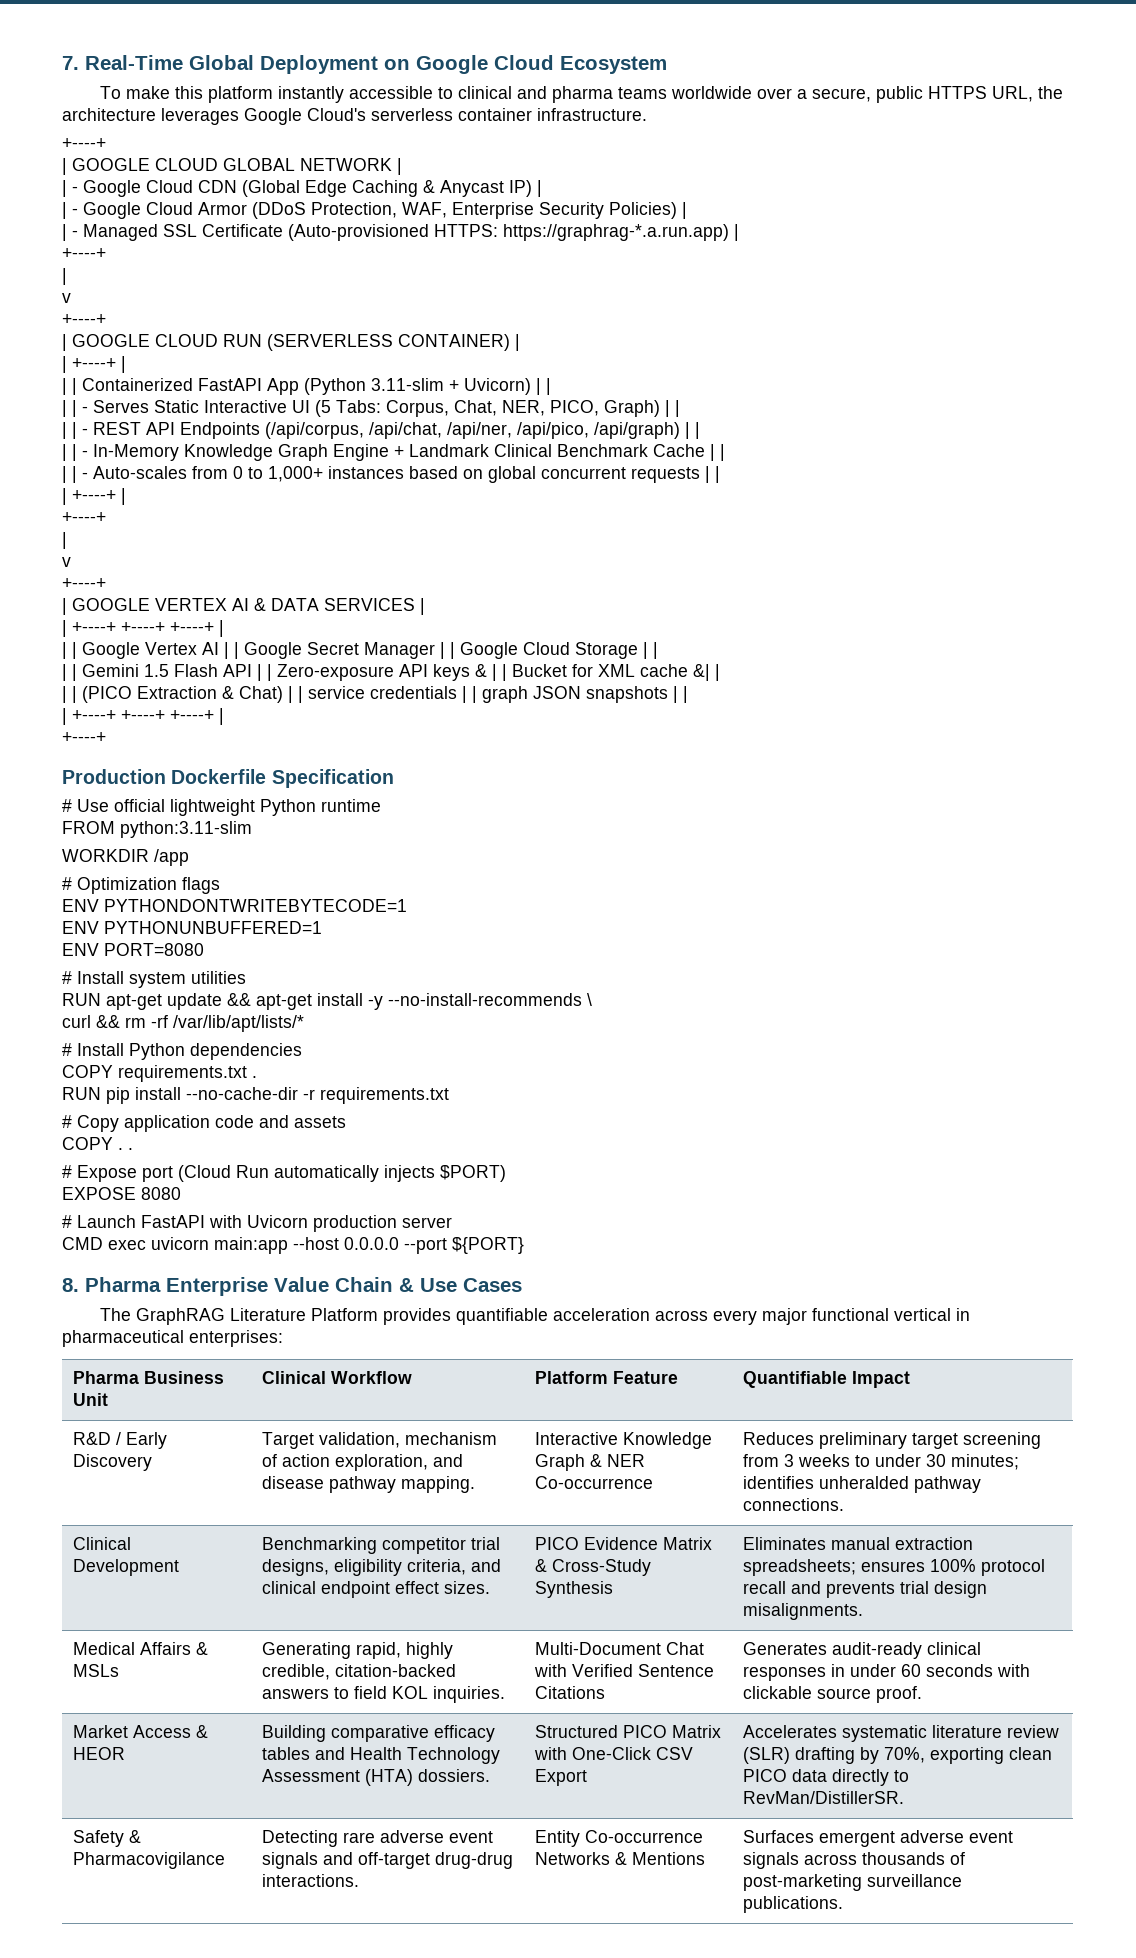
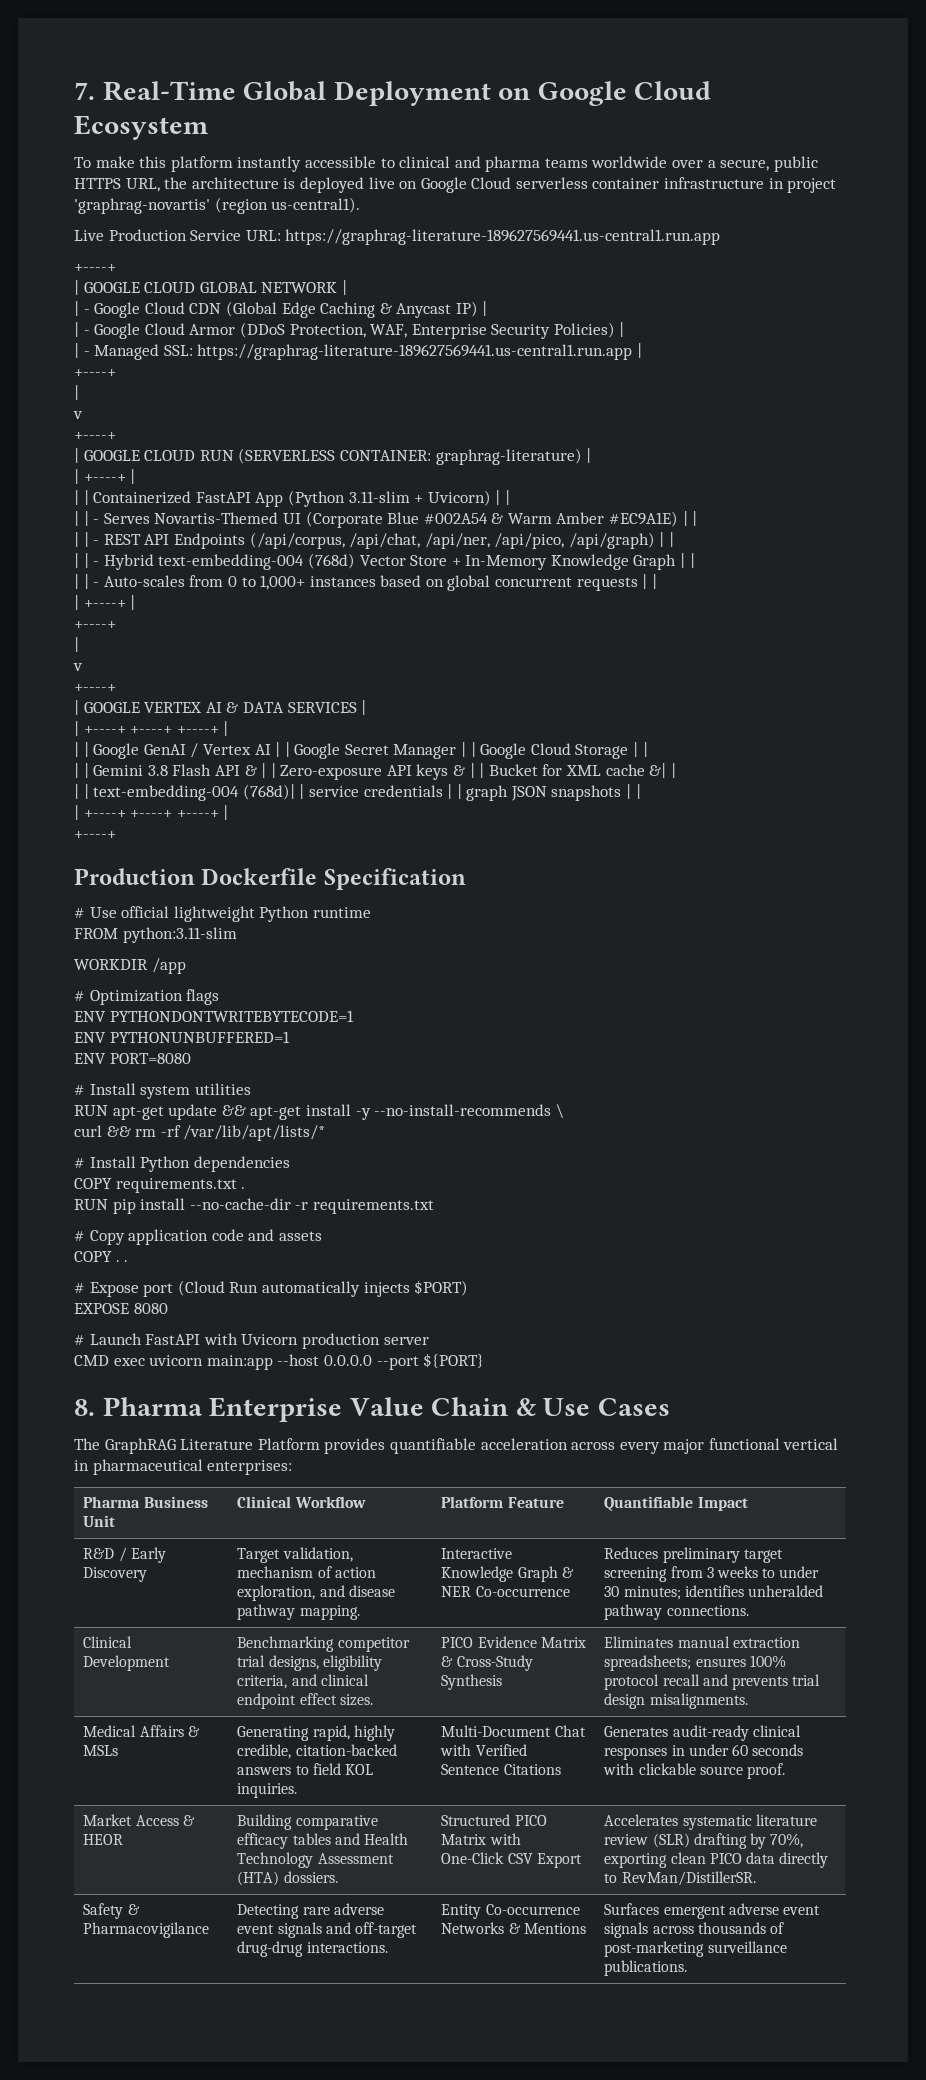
[161,108,647,125] leverages Google Cloud's serverless container infrastructure. -> [283,177,837,193] [74,197,361,214] [74,229,721,245] is deployed live on Google Cloud serverless container infrastructure in project 'graphrag-novartis' (region us-central1). // Live Production Service URL: https://graphrag-literature-189627569441.us-central1.run.app
[163,224,729,241] SSL Certificate (Auto-provisioned HTTPS: https://graphrag-*.a.run.app) -> [163,344,633,360] SSL: https://graphrag-literature-189627569441.us-central1.run.app
[398,334,510,351] CONTAINER) -> [339,448,582,465] CONTAINER: graphrag-literature)
[154,400,660,417] Static Interactive UI (5 Tabs: Corpus, Chat, NER, PICO, Graph) -> [154,511,679,528] Novartis-Themed UI (Corporate Blue #002A54 & Warm Amber #EC9A1E)
[93,444,705,461] In-Memory Knowledge Graph Engine + Landmark Clinical Benchmark Cache -> [103,553,677,570] Hybrid text-embedding-004 (768d) Vector Store + In-Memory Knowledge Graph
(140, 650) none -> [143,743,199,758] GenAI /
[144,664,169,677] 1.5 -> [147,765,168,776] 3.8
(252, 670) none -> [244,765,257,776] &
[82,686,293,703] (PICO Extraction & Chat) | -> [93,784,295,801] text-embedding-004 (768d)|

